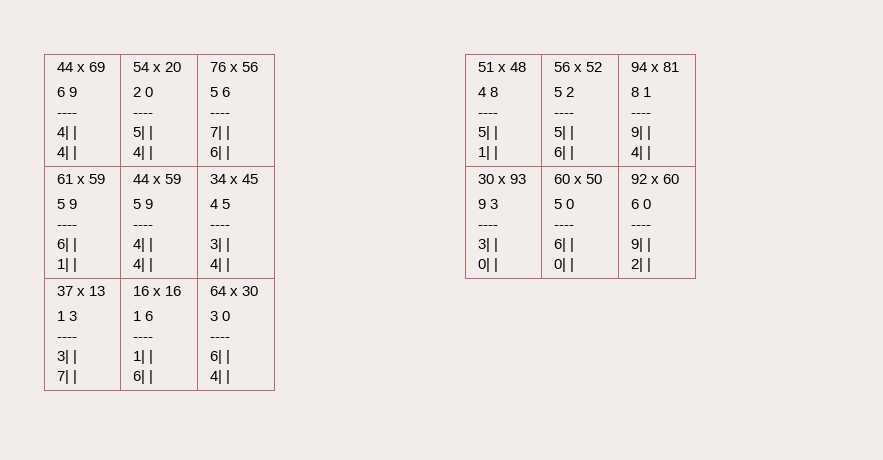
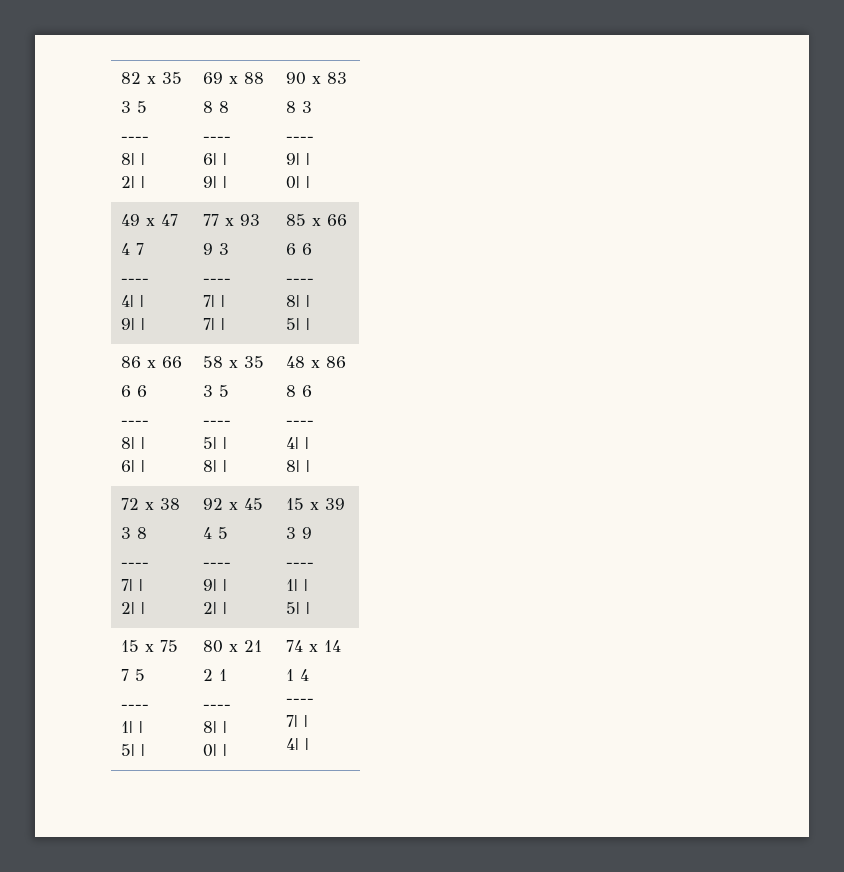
[56,62,105,72] [56,87,77,97] [56,113,77,117] [56,126,77,140] [56,146,77,160] [132,62,181,72] [132,87,153,97] [132,113,153,117] [132,126,153,140] [132,146,153,160] [209,62,258,72] [209,87,230,97] [209,113,230,117] [209,126,230,140] [209,146,230,160] [56,174,105,184] [56,199,77,209] [56,225,77,229] [56,238,77,252] [56,258,77,272] [132,174,181,184] [132,199,153,209] [132,225,153,229] [132,238,153,252] [132,258,153,272] [209,174,226,184] 44 x 69 // 6 9 // ---- // 4| | // 4| | | 54 x 20 // 2 0 // ---- // 5| | // 4| | | 76 x 56 // 5 6 // ---- // 7| | // 6| | // 61 x 59 // 5 9 // ---- // 6| | // 1| | | 44 x 59 // 5 9 // ---- // 4| | // 4| | | 34 -> [121,72,183,84] [121,101,148,113] [121,136,150,142] [121,153,146,165] [121,176,146,188] [203,72,265,84] [203,101,230,113] [203,136,232,142] [203,153,228,165] [203,176,228,188] [286,72,348,85] [286,101,313,113] [286,136,315,142] [286,153,311,165] [286,176,311,189] [121,214,179,226] [121,243,145,255] [121,278,150,284] [121,295,145,307] [121,318,146,330] [203,214,261,226] [203,243,230,255] [203,278,232,284] [203,295,226,307] [203,318,226,330] [286,214,348,226] [286,243,313,255] [286,278,315,284] [286,295,311,307] [286,318,311,330] [121,356,183,368] [121,385,148,397] [121,420,150,426] [121,437,146,449] [121,460,146,472] [203,356,265,368] [203,385,230,397] [203,420,232,426] [203,437,228,449] [203,460,228,472] [286,356,347,368] [286,385,313,397] [286,420,315,426] [286,437,310,449] [286,460,311,472] [121,498,181,510] [121,527,148,539] [121,562,150,568] [121,579,144,591] [121,602,146,614] [203,498,224,510] 82 x 35 // 3 5 // ---- // 8| | // 2| | | 69 x 88 // 8 8 // ---- // 6| | // 9| | | 90 x 83 // 8 3 // ---- // 9| | // 0| | // 49 x 47 // 4 7 // ---- // 4| | // 9| | | 77 x 93 // 9 3 // ---- // 7| | // 7| | | 85 x 66 // 6 6 // ---- // 8| | // 5| | // 86 x 66 // 6 6 // ---- // 8| | // 6| | | 58 x 35 // 3 5 // ---- // 5| | // 8| | | 48 x 86 // 8 6 // ---- // 4| | // 8| | // 72 x 38 // 3 8 // ---- // 7| | // 2| | | 92
[209,238,230,252] [209,258,230,272] [56,286,105,296] [56,311,77,321] [56,337,77,341] [56,350,77,364] [56,370,77,384] [132,286,181,296] [132,311,153,321] [132,337,153,341] [132,350,153,364] [132,370,153,384] [209,286,258,296] [209,311,230,321] [209,337,230,341] [209,350,230,364] [209,370,230,384] [477,62,526,72] [477,87,498,97] [477,113,498,117] [477,126,498,140] [477,146,498,160] [553,62,602,72] [553,87,574,97] [553,113,574,117] [553,126,574,140] [553,146,574,160] [630,62,679,72] [630,87,651,97] [630,113,651,117] [630,126,651,140] [630,146,651,160] [477,174,526,184] [477,199,498,209] [477,225,498,229] [477,238,498,252] [477,258,498,272] [553,174,602,184] [553,199,574,209] [553,225,574,229] [553,238,574,252] [553,258,574,272] [630,174,679,184] [630,199,651,209] [630,225,651,229] [630,238,651,252] [630,258,651,272] 3| | // 4| | // 37 x 13 // 1 3 // ---- // 3| | // 7| | | 16 x 16 // 1 6 // ---- // 1| | // 6| | | 64 x 30 // 3 0 // ---- // 6| | // 4| | // 51 x 48 // 4 8 // ---- // 5| | // 1| | | 56 x 52 // 5 2 // ---- // 5| | // 6| | | 94 x 81 // 8 1 // ---- // 9| | // 4| | // 30 x 93 // 9 3 // ---- // 3| | // 0| | | 60 x 50 // 5 0 // ---- // 6| | // 0| | | 92 x 60 // 6 0 // ---- // 9| | // 2| | -> [203,579,228,591] [203,602,228,614] [286,498,346,510] [286,527,313,539] [286,562,315,568] [286,579,309,591] [286,602,311,614] [121,640,179,652] [121,669,146,681] [121,704,150,710] [121,721,144,733] [121,744,146,756] [203,640,263,653] [203,669,228,681] [203,704,232,710] [203,721,228,733] [203,744,228,757] [286,640,342,652] [286,669,310,681] [286,698,315,704] [286,715,309,727] [286,738,310,750] 9| | // 2| | | 15 x 39 // 3 9 // ---- // 1| | // 5| | // 15 x 75 // 7 5 // ---- // 1| | // 5| | | 80 x 21 // 2 1 // ---- // 8| | // 0| | | 74 x 14 // 1 4 // ---- // 7| | // 4| |

